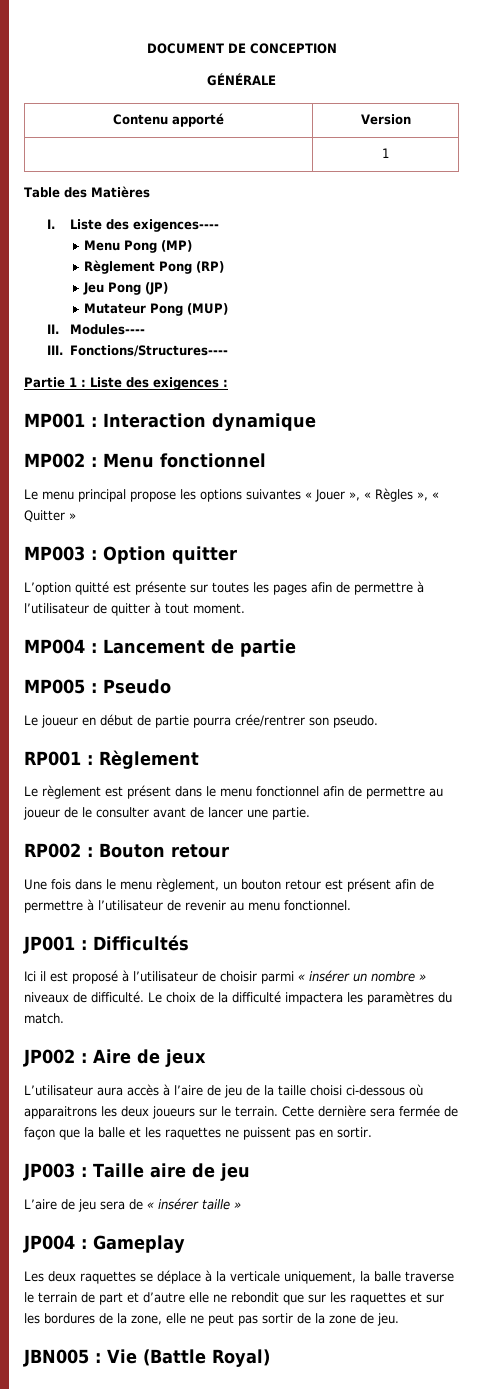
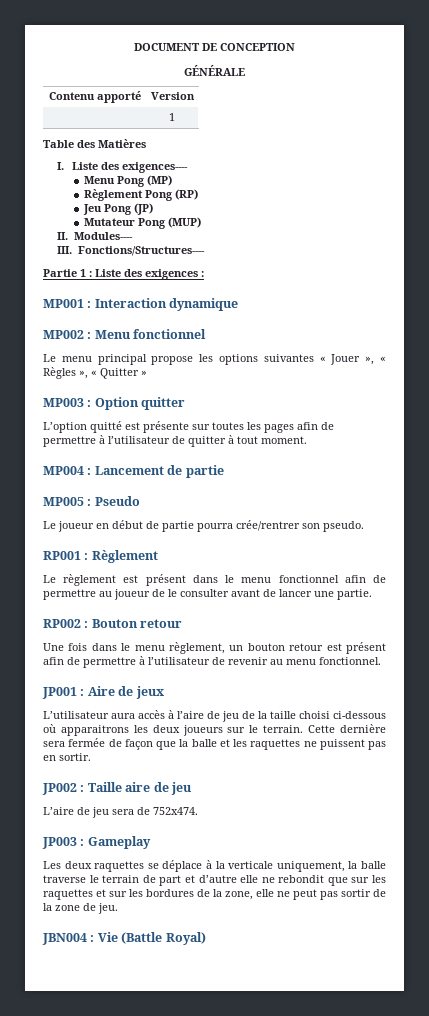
[93,935,189,951] [24,970,426,984] [24,991,452,1005] [24,1013,64,1024] [23,1049,87,1067] Difficultés // Ici il est proposé à l’utilisateur de choisir parmi « insérer un nombre » niveaux de difficulté. Le choix de la difficulté impactera les paramètres du match. // JP002 : -> (85, 692) none
[23,1163,75,1181] JP003 -> [42,783,77,795] JP002
[147,1198,241,1210] [23,1235,75,1253] « insérer taille » // JP004 -> [153,807,198,815] [42,837,77,849] 752x474. // JP003
[23,1349,89,1367] JBN005 -> [42,933,87,945] JBN004

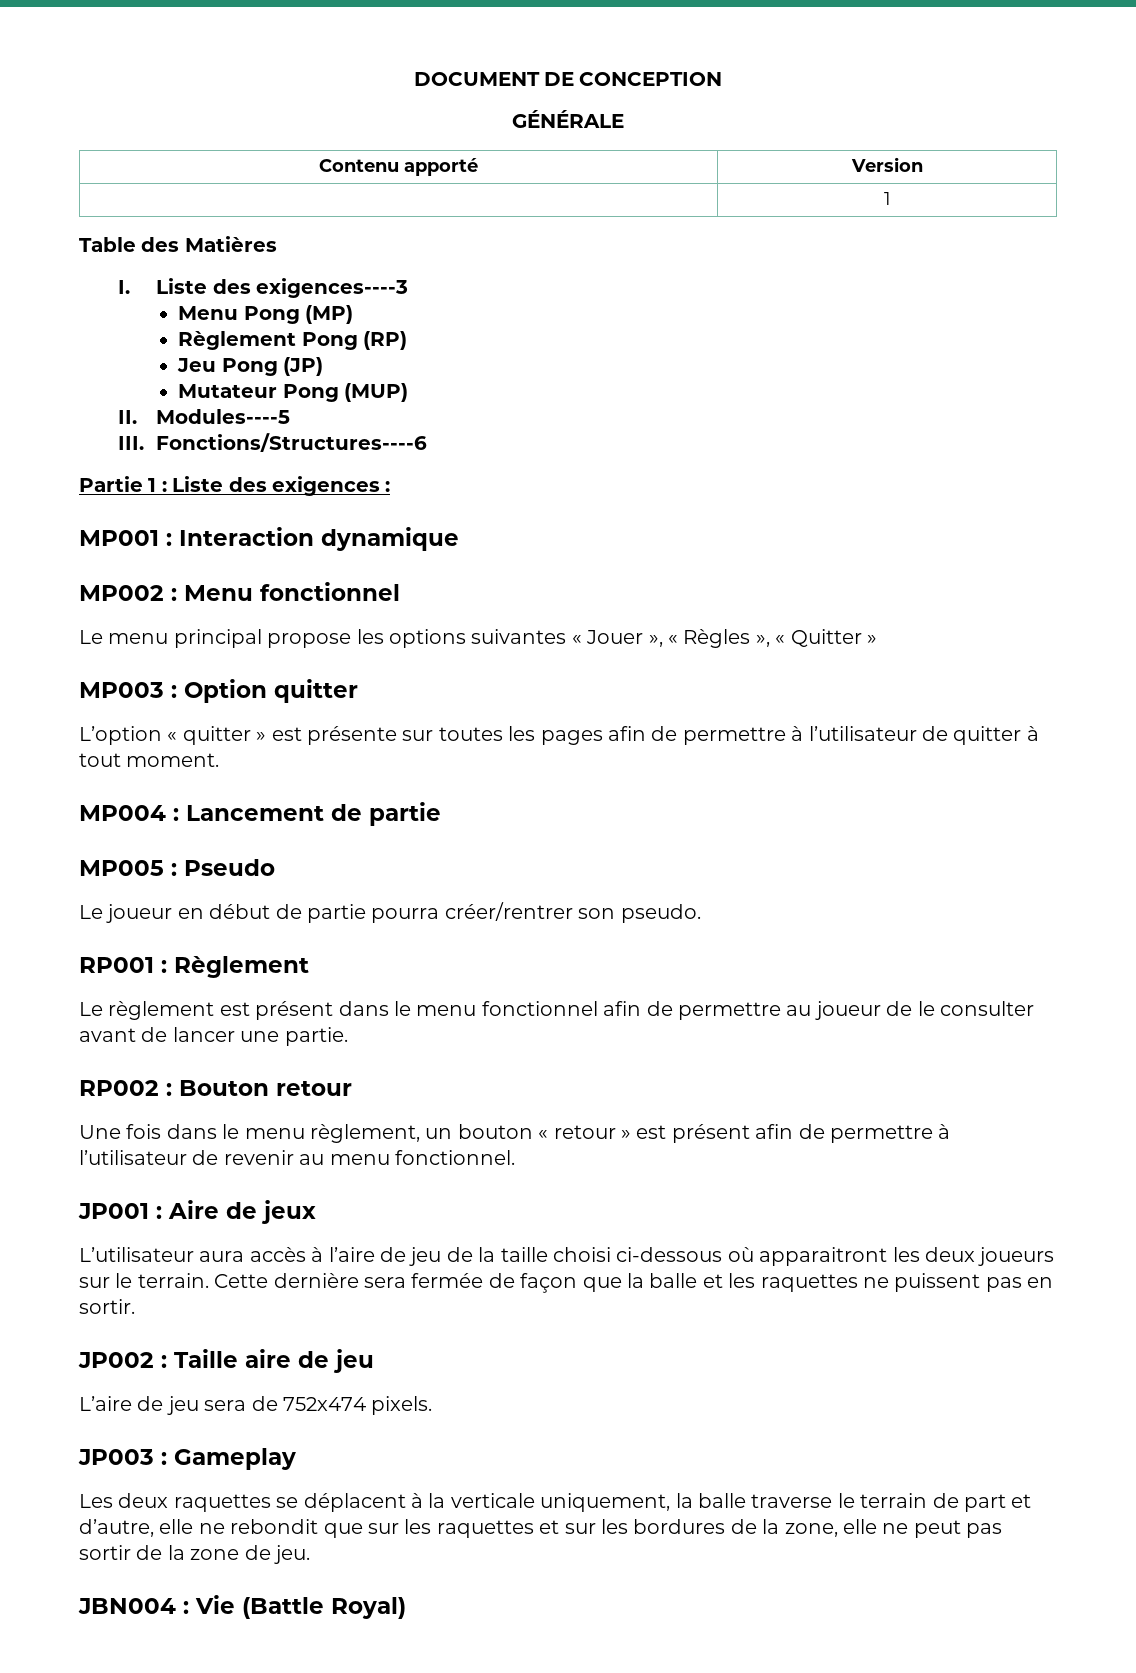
[121,162,188,173] exigences---- -> [255,278,408,298] exigences----3
[73,232,133,240] Modules---- -> [156,409,291,424] Modules----5
[77,246,205,256] Fonctions/Structures---- -> [156,433,428,452] Fonctions/Structures----6
[90,421,122,433] quitté -> [167,726,267,745] « quitter »
[236,520,300,531] crée/rentrer -> [444,902,573,921] créer/rentrer
[289,643,324,651] retour -> [538,1125,631,1139] « retour »
[60,725,129,736] apparaitrons -> [759,1247,888,1266] apparaitront
[153,807,198,815] 752x474. -> [283,1396,433,1415] 752x474 pixels.
[162,860,203,872] déplace -> [303,1493,406,1512] déplacent
[198,875,237,883] d’autre -> [79,1519,154,1537] d’autre,

